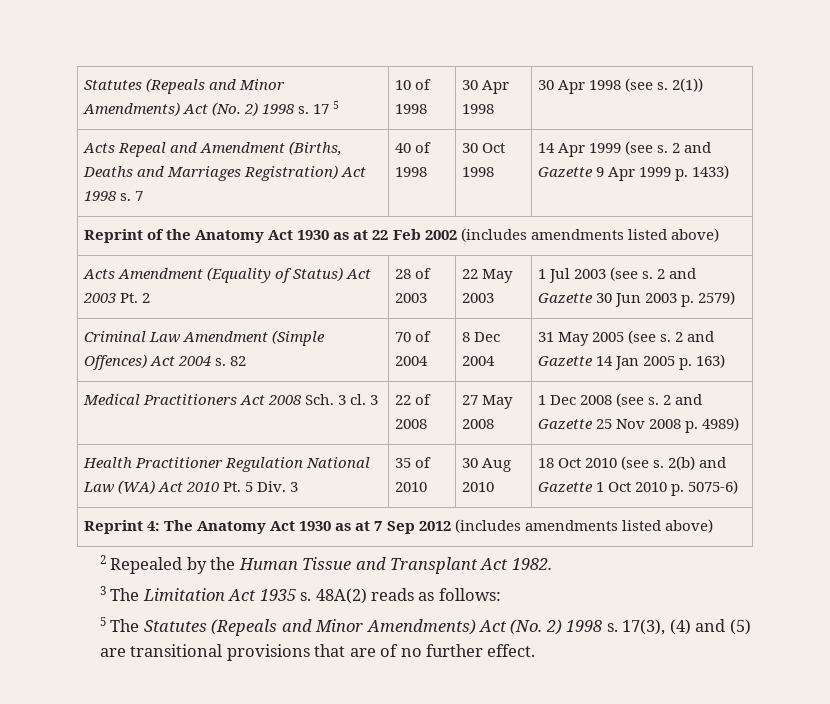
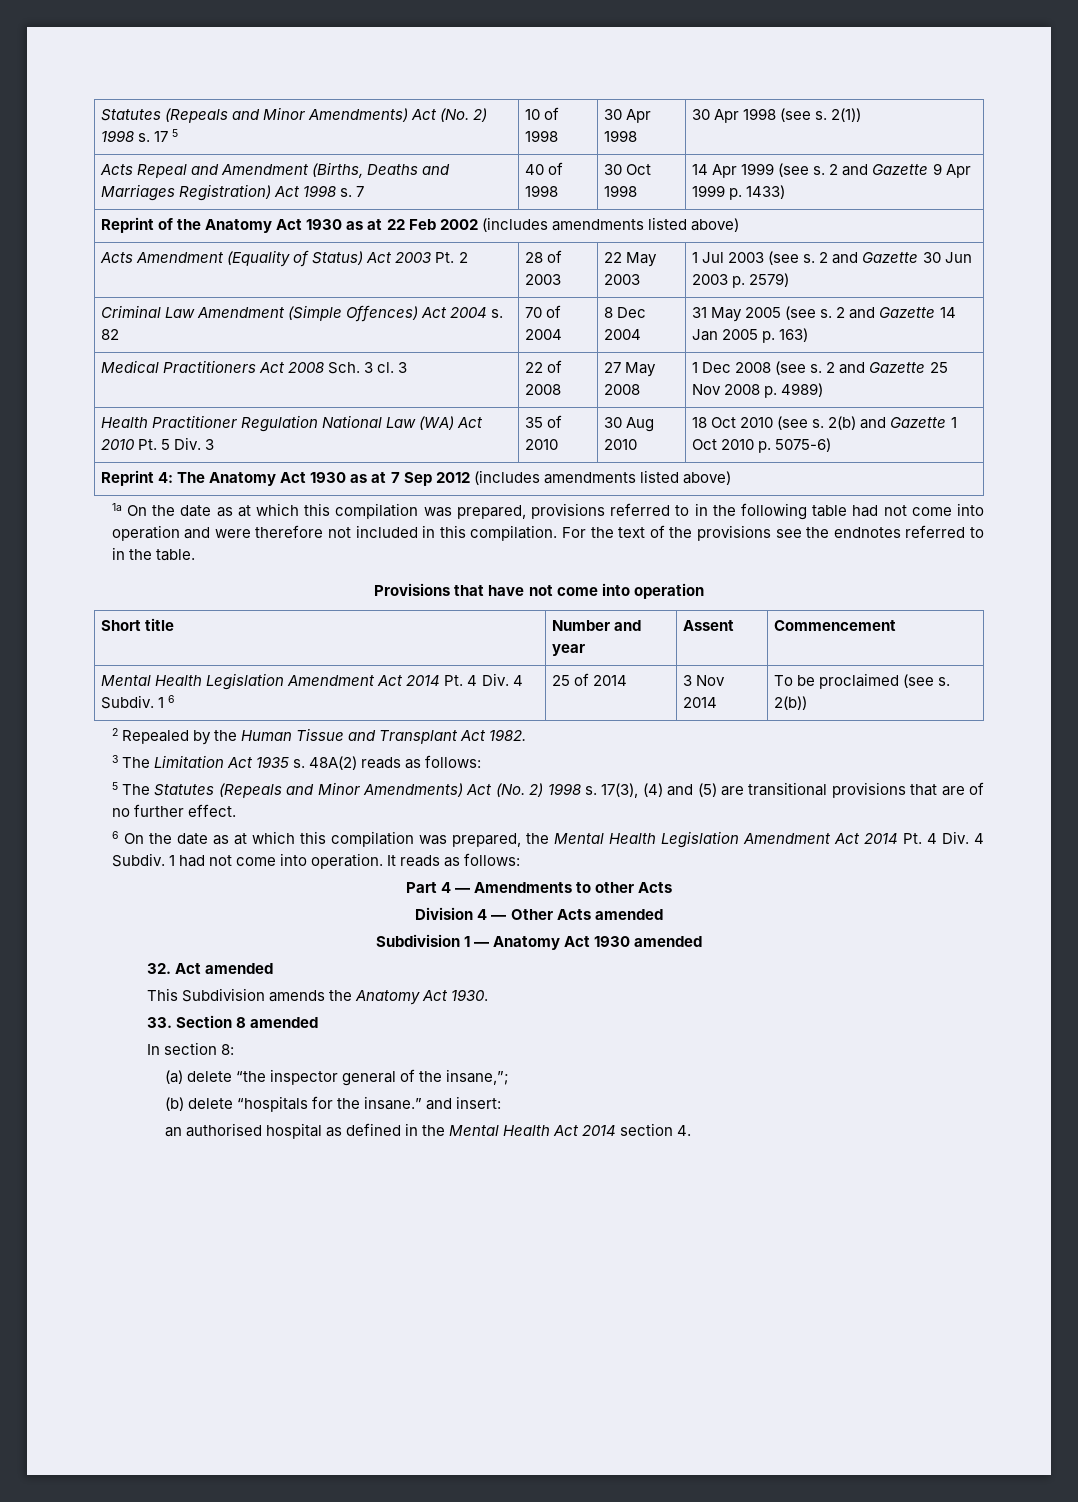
(713, 526) none -> [111,503,984,520] [111,525,985,541] [111,547,195,561] [374,583,704,599] [101,618,175,631] [552,620,642,631] [552,644,586,656] [683,620,735,631] [774,620,897,631] [101,673,523,690] [101,695,176,709] [552,673,628,686] [683,675,726,686] [683,697,718,708] [774,673,951,689] [774,696,808,710] // 1a On the date as at which this compilation was prepared, provisions referred to in the following table had not come into operation and were therefore not included in this compilation. For the text of the provisions see the endnotes referred to in the table. // Provisions that have not come into operation // Short title | Number and year | Assent | Commencement // Mental Health Legislation Amendment Act 2014 Pt. 4 Div. 4 Subdiv. 1 6 | 25 of 2014 | 3 Nov 2014 | To be proclaimed (see s. 2(b))
(536, 650) none -> [111,831,985,848] [111,853,521,869] [405,882,673,893] [415,907,663,920] [375,934,703,950] [147,963,274,974] [147,988,489,1005] [147,1015,319,1028] [147,1042,235,1055] [164,1069,510,1086] [164,1096,502,1112] [164,1123,692,1139] // 6 On the date as at which this compilation was prepared, the Mental Health Legislation Amendment Act 2014 Pt. 4 Div. 4 Subdiv. 1 had not come into operation. It reads as follows: // Part 4 — Amendments to other Acts // Division 4 — Other Acts amended // Subdivision 1 — Anatomy Act 1930 amended // 32. Act amended // This Subdivision amends the Anatomy Act 1930. // 33. Section 8 amended // In section 8: // (a) delete “the inspector general of the insane,”; // (b) delete “hospitals for the insane.” and insert: // an authorised hospital as defined in the Mental Health Act 2014 section 4.

